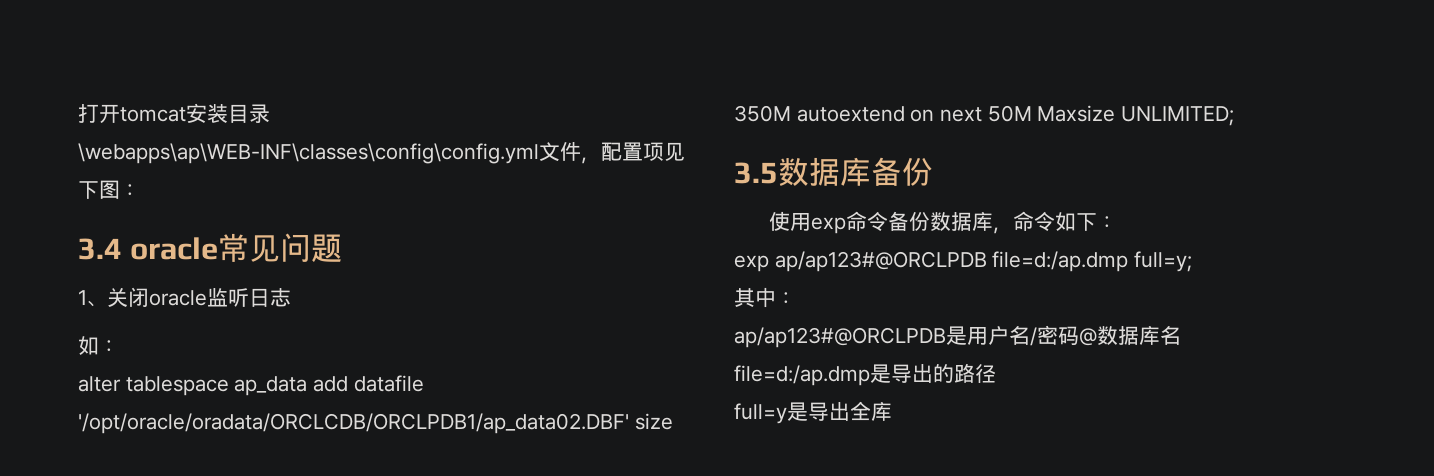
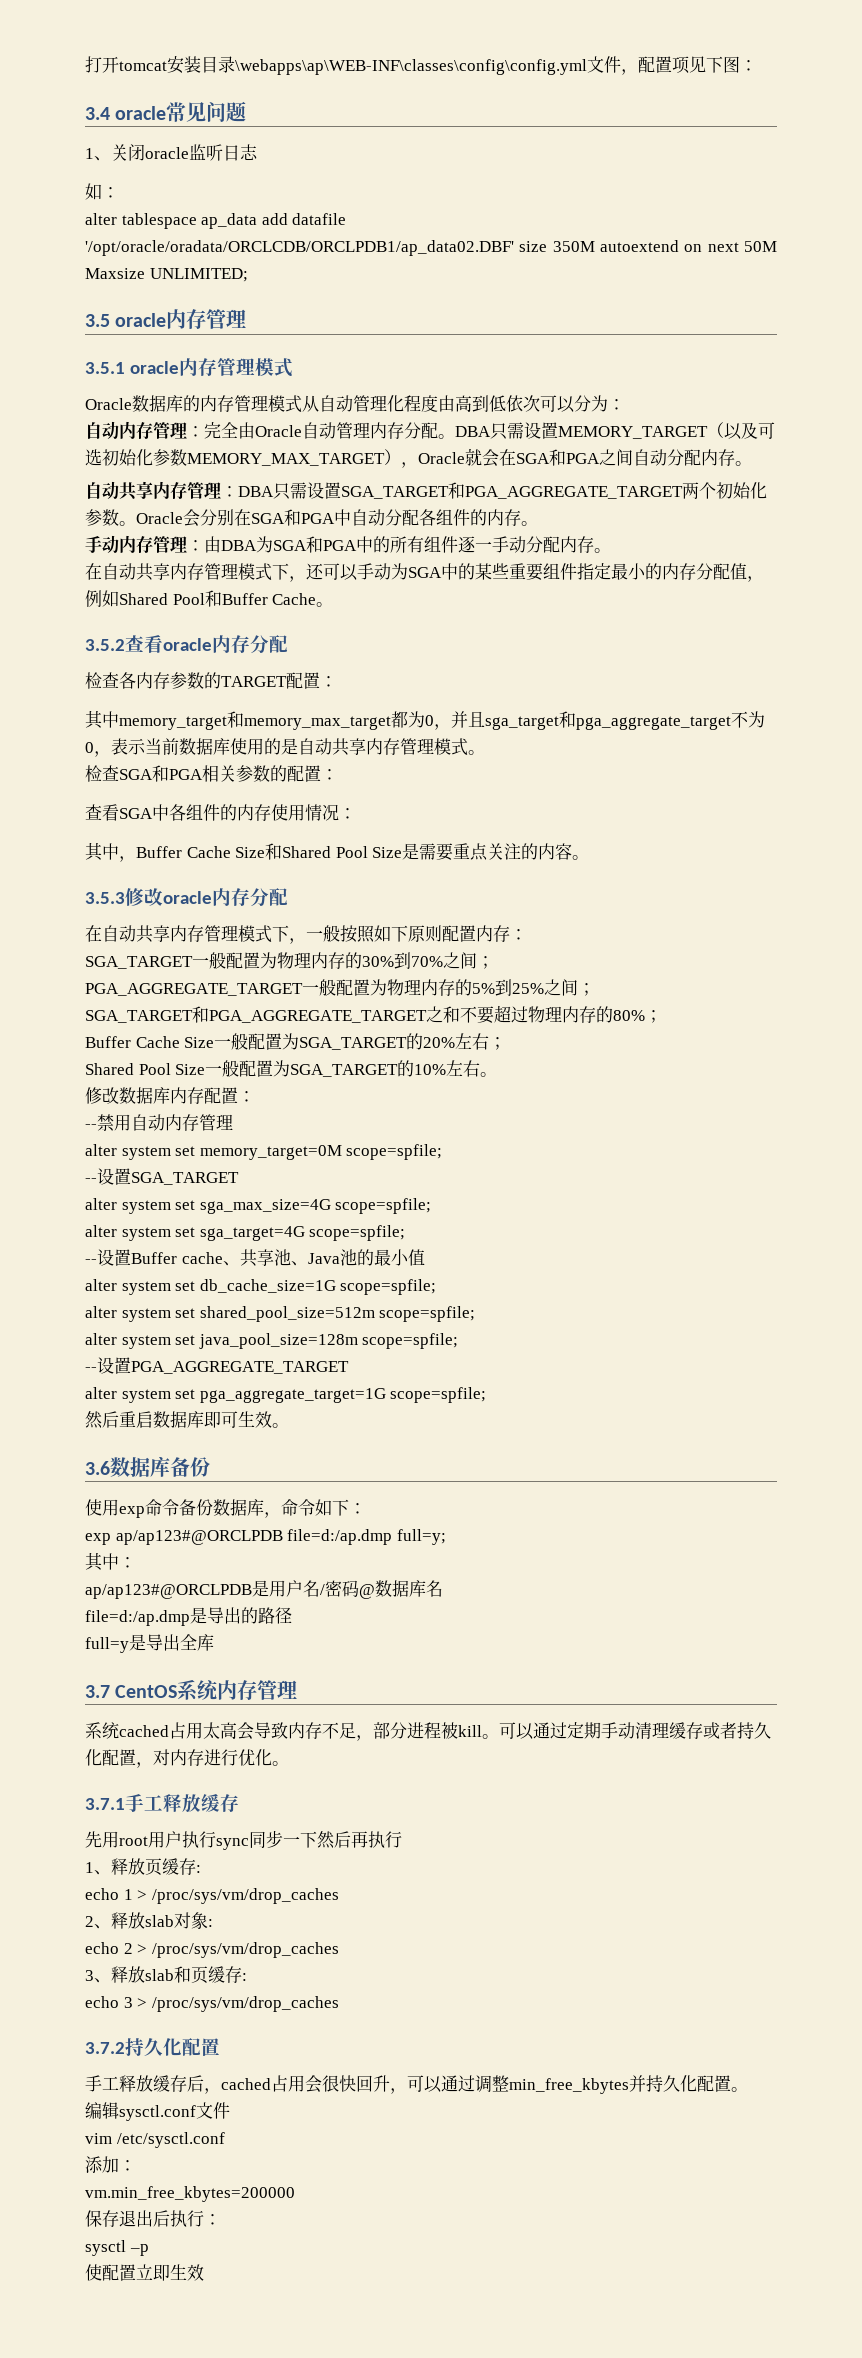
(778, 173) none -> [115,309,247,329] [85,358,293,377] [85,395,625,413] [85,421,775,440] [85,448,752,468] [85,481,767,500] [85,509,538,527] [85,535,611,553] [85,563,764,582] [85,590,334,607] [85,635,288,654] [85,672,337,689] [85,710,765,730] [85,738,485,757] [85,765,338,782] [85,804,356,821] [85,842,590,862] [85,888,288,907] [85,925,527,944] [85,952,494,969] [85,979,595,996] [85,1005,662,1024] [85,1033,507,1050] [85,1060,498,1077] [85,1087,255,1104] [85,1114,233,1132] [85,1144,443,1160] [85,1168,239,1185] [85,1198,432,1214] [85,1225,406,1241] [85,1249,425,1267] [85,1279,437,1295] [85,1306,476,1322] [85,1333,459,1349] [85,1357,349,1374] [85,1387,487,1403] [85,1411,289,1429] [85,1461,110,1475] oracle内存管理 // 3.5.1 oracle内存管理模式 // Oracle数据库的内存管理模式从自动管理化程度由高到低依次可以分为： // 自动内存管理：完全由Oracle自动管理内存分配。DBA只需设置MEMORY_TARGET（以及可选初始化参数MEMORY_MAX_TARGET），Oracle就会在SGA和PGA之间自动分配内存。 // 自动共享内存管理：DBA只需设置SGA_TARGET和PGA_AGGREGATE_TARGET两个初始化参数。Oracle会分别在SGA和PGA中自动分配各组件的内存。 // 手动内存管理：由DBA为SGA和PGA中的所有组件逐一手动分配内存。 // 在自动共享内存管理模式下，还可以手动为SGA中的某些重要组件指定最小的内存分配值，例如Shared Pool和Buffer Cache。 // 3.5.2查看oracle内存分配 // 检查各内存参数的TARGET配置： // 其中memory_target和memory_max_target都为0，并且sga_target和pga_aggregate_target不为0，表示当前数据库使用的是自动共享内存管理模式。 // 检查SGA和PGA相关参数的配置： // 查看SGA中各组件的内存使用情况： // 其中，Buffer Cache Size和Shared Pool Size是需要重点关注的内容。 // 3.5.3修改oracle内存分配 // 在自动共享内存管理模式下，一般按照如下原则配置内存： // SGA_TARGET一般配置为物理内存的30%到70%之间； // PGA_AGGREGATE_TARGET一般配置为物理内存的5%到25%之间； // SGA_TARGET和PGA_AGGREGATE_TARGET之和不要超过物理内存的80%； // Buffer Cache Size一般配置为SGA_TARGET的20%左右； // Shared Pool Size一般配置为SGA_TARGET的10%左右。 // 修改数据库内存配置： // --禁用自动内存管理 // alter system set memory_target=0M scope=spfile; // --设置SGA_TARGET // alter system set sga_max_size=4G scope=spfile; // alter system set sga_target=4G scope=spfile; // --设置Buffer cache、共享池、Java池的最小值 // alter system set db_cache_size=1G scope=spfile; // alter system set shared_pool_size=512m scope=spfile; // alter system set java_pool_size=128m scope=spfile; // --设置PGA_AGGREGATE_TARGET // alter system set pga_aggregate_target=1G scope=spfile; // 然后重启数据库即可生效。 // 3.6
(892, 411) none -> [85,1679,298,1701] [85,1722,771,1741] [85,1749,289,1768] [85,1794,239,1813] [85,1830,402,1850] [85,1858,201,1876] [85,1888,339,1904] [85,1912,213,1929] [85,1942,339,1958] [85,1966,247,1984] [85,1996,339,2012] [85,2038,220,2056] [85,2075,748,2094] [85,2102,230,2121] [85,2132,225,2148] [85,2156,136,2173] [85,2186,295,2202] [85,2210,221,2227] [85,2240,149,2256] [85,2264,204,2281] // 3.7 CentOS系统内存管理 // 系统cached占用太高会导致内存不足，部分进程被kill。可以通过定期手动清理缓存或者持久化配置，对内存进行优化。 // 3.7.1手工释放缓存 // 先用root用户执行sync同步一下然后再执行 // 1、释放页缓存: // echo 1 > /proc/sys/vm/drop_caches // 2、释放slab对象: // echo 2 > /proc/sys/vm/drop_caches // 3、释放slab和页缓存: // echo 3 > /proc/sys/vm/drop_caches // 3.7.2持久化配置 // 手工释放缓存后，cached占用会很快回升，可以通过调整min_free_kbytes并持久化配置。 // 编辑sysctl.conf文件 // vim /etc/sysctl.conf // 添加： // vm.min_free_kbytes=200000 // 保存退出后执行： // sysctl –p // 使配置立即生效

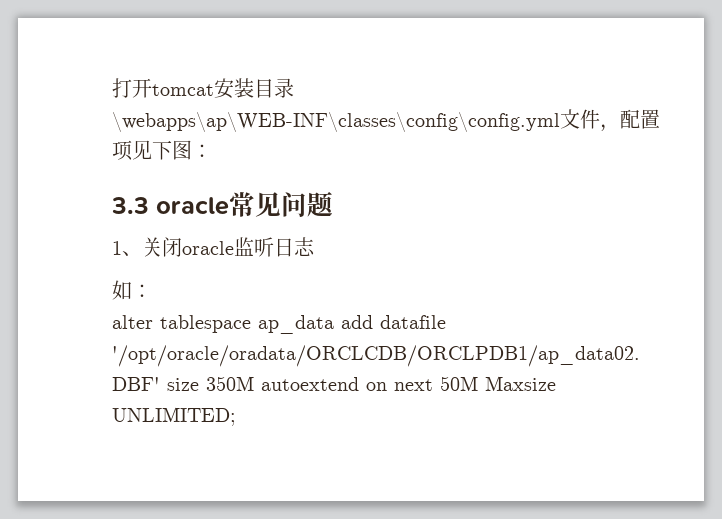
[85,107,110,120] 3.4 -> [111,197,149,214] 3.3
[85,309,247,329] [85,358,293,377] [85,395,625,413] [85,421,775,440] [85,448,752,468] [85,481,767,500] [85,509,538,527] [85,535,611,553] [85,563,764,582] [85,590,334,607] [85,635,288,654] [85,672,337,689] [85,710,765,730] [85,738,485,757] [85,765,338,782] [85,804,356,821] [85,842,590,862] [85,888,288,907] [85,925,527,944] [85,952,494,969] [85,979,595,996] [85,1005,662,1024] [85,1033,507,1050] [85,1060,498,1077] [85,1087,255,1104] [85,1114,233,1132] [85,1144,443,1160] [85,1168,239,1185] [85,1198,432,1214] [85,1225,406,1241] [85,1249,425,1267] [85,1279,437,1295] [85,1306,476,1322] [85,1333,459,1349] [85,1357,349,1374] [85,1387,487,1403] [85,1411,289,1429] [85,1456,210,1477] [85,1499,366,1518] [85,1529,446,1545] [85,1552,136,1571] [85,1580,443,1599] [85,1607,292,1626] [85,1634,214,1653] [85,1679,298,1701] [85,1722,771,1741] [85,1749,289,1768] [85,1794,239,1813] [85,1830,402,1850] [85,1858,201,1876] [85,1888,339,1904] [85,1912,213,1929] [85,1942,339,1958] [85,1966,247,1984] [85,1996,339,2012] [85,2038,220,2056] [85,2075,748,2094] [85,2102,230,2121] [85,2132,225,2148] [85,2156,136,2173] [85,2186,295,2202] [85,2210,221,2227] [85,2240,149,2256] [85,2264,204,2281] // 3.5 oracle内存管理 // 3.5.1 oracle内存管理模式 // Oracle数据库的内存管理模式从自动管理化程度由高到低依次可以分为： // 自动内存管理：完全由Oracle自动管理内存分配。DBA只需设置MEMORY_TARGET（以及可选初始化参数MEMORY_MAX_TARGET），Oracle就会在SGA和PGA之间自动分配内存。 // 自动共享内存管理：DBA只需设置SGA_TARGET和PGA_AGGREGATE_TARGET两个初始化参数。Oracle会分别在SGA和PGA中自动分配各组件的内存。 // 手动内存管理：由DBA为SGA和PGA中的所有组件逐一手动分配内存。 // 在自动共享内存管理模式下，还可以手动为SGA中的某些重要组件指定最小的内存分配值，例如Shared Pool和Buffer Cache。 // 3.5.2查看oracle内存分配 // 检查各内存参数的TARGET配置： // 其中memory_target和memory_max_target都为0，并且sga_target和pga_aggregate_target不为0，表示当前数据库使用的是自动共享内存管理模式。 // 检查SGA和PGA相关参数的配置： // 查看SGA中各组件的内存使用情况： // 其中，Buffer Cache Size和Shared Pool Size是需要重点关注的内容。 // 3.5.3修改oracle内存分配 // 在自动共享内存管理模式下，一般按照如下原则配置内存： // SGA_TARGET一般配置为物理内存的30%到70%之间； // PGA_AGGREGATE_TARGET一般配置为物理内存的5%到25%之间； // SGA_TARGET和PGA_AGGREGATE_TARGET之和不要超过物理内存的80%； // Buffer Cache Size一般配置为SGA_TARGET的20%左右； // Shared Pool Size一般配置为SGA_TARGET的10%左右。 // 修改数据库内存配置： // --禁用自动内存管理 // alter system set memory_target=0M scope=spfile; // --设置SGA_TARGET // alter system set sga_max_size=4G scope=spfile; // alter system set sga_target=4G scope=spfile; // --设置Buffer cache、共享池、Java池的最小值 // alter system set db_cache_size=1G scope=spfile; // alter system set shared_pool_size=512m scope=spfile; // alter system set java_pool_size=128m scope=spfile; // --设置PGA_AGGREGATE_TARGET // alter system set pga_aggregate_target=1G scope=spfile; // 然后重启数据库即可生效。 // 3.6数据库备份 // 使用exp命令备份数据库，命令如下： // exp ap/ap123#@ORCLPDB file=d:/ap.dmp full=y; // 其中： // ap/ap123#@ORCLPDB是用户名/密码@数据库名 // file=d:/ap.dmp是导出的路径 // full=y是导出全库 // 3.7 CentOS系统内存管理 // 系统cached占用太高会导致内存不足，部分进程被kill。可以通过定期手动清理缓存或者持久化配置，对内存进行优化。 // 3.7.1手工释放缓存 // 先用root用户执行sync同步一下然后再执行 // 1、释放页缓存: // echo 1 > /proc/sys/vm/drop_caches // 2、释放slab对象: // echo 2 > /proc/sys/vm/drop_caches // 3、释放slab和页缓存: // echo 3 > /proc/sys/vm/drop_caches // 3.7.2持久化配置 // 手工释放缓存后，cached占用会很快回升，可以通过调整min_free_kbytes并持久化配置。 // 编辑sysctl.conf文件 // vim /etc/sysctl.conf // 添加： // vm.min_free_kbytes=200000 // 保存退出后执行： // sysctl –p // 使配置立即生效 -> (236, 416) none

